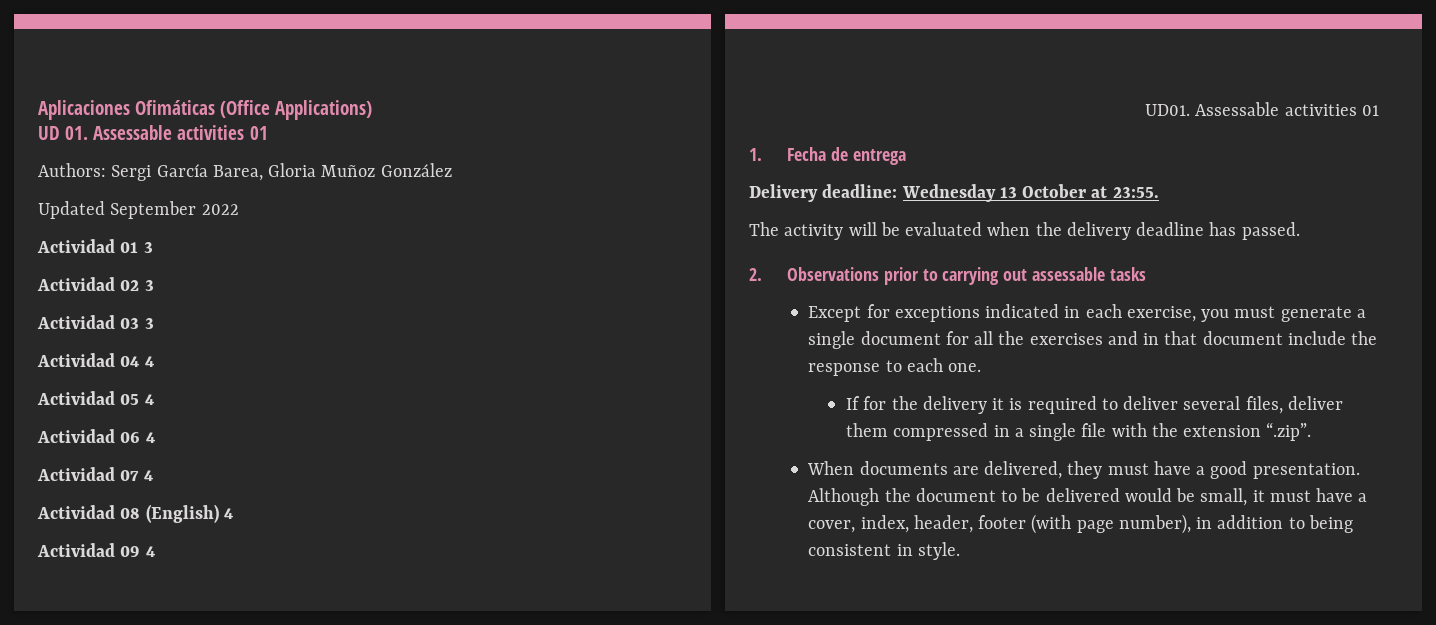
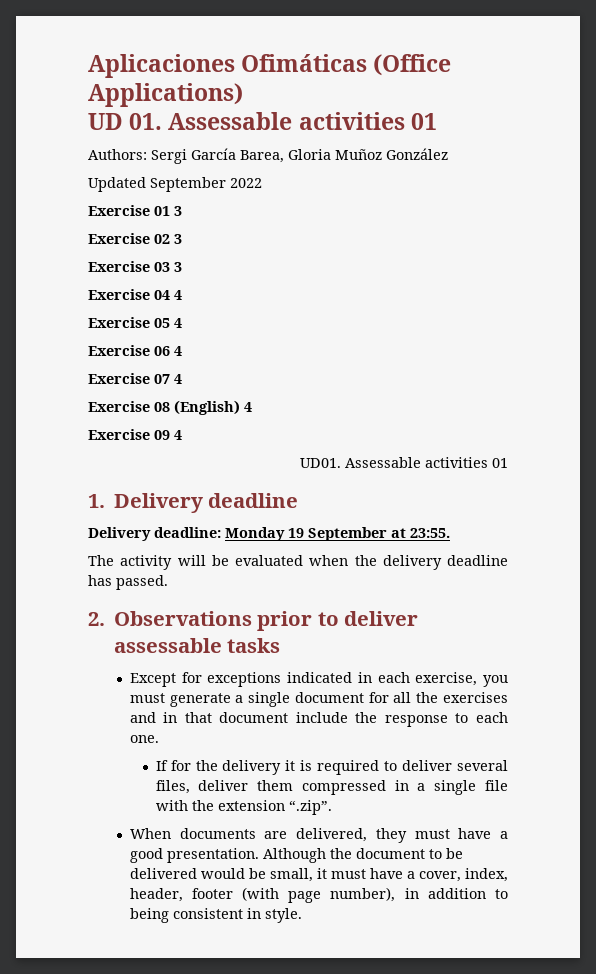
[37,239,115,253] Actividad -> [88,205,150,216] Exercise
[37,277,115,291] Actividad -> [88,233,150,244] Exercise
[37,315,115,329] Actividad -> [88,261,150,272] Exercise
[37,353,115,367] Actividad -> [88,289,150,300] Exercise
[37,391,115,405] Actividad -> [88,317,150,328] Exercise
[37,429,115,443] Actividad -> [88,345,150,356] Exercise
[37,467,115,481] Actividad -> [88,373,150,384] Exercise
[37,505,115,519] Actividad -> [88,401,150,412] Exercise
[37,543,115,557] Actividad -> [88,429,150,440] Exercise
[786,147,906,165] Fecha de entrega -> [113,493,299,513] Delivery deadline
[901,184,1087,202] Wednesday 13 October -> [225,527,387,541] Monday 19 September
[942,267,1028,285] carrying out -> [344,611,419,626] deliver

